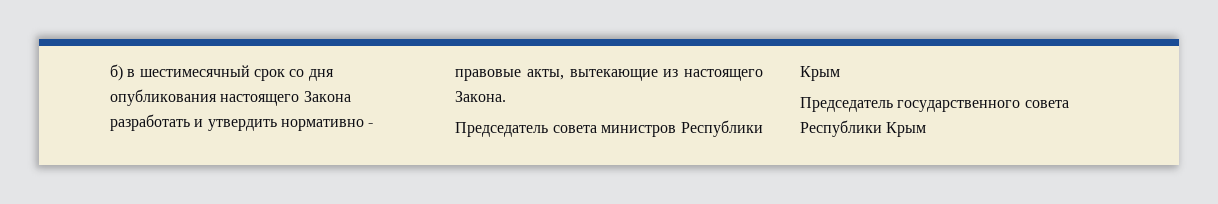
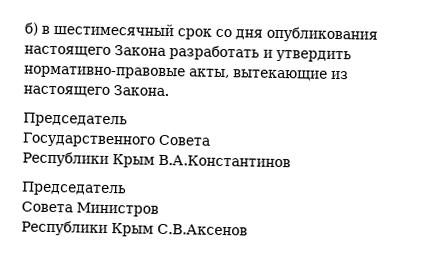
[280,119,374,131] [455,69,521,81] нормативно - правовые -> [24,65,186,80] нормативно-правовые
[552,120,763,137] [800,66,840,81] [800,97,1069,112] [800,120,927,137] совета министров Республики Крым // Председатель государственного совета Республики Крым -> [22,132,211,148] [22,151,291,168] [21,181,127,197] [21,201,159,217] [21,220,248,237] // Государственного Совета // Республики Крым В.А.Константинов // Председатель // Совета Министров // Республики Крым С.В.Аксенов

